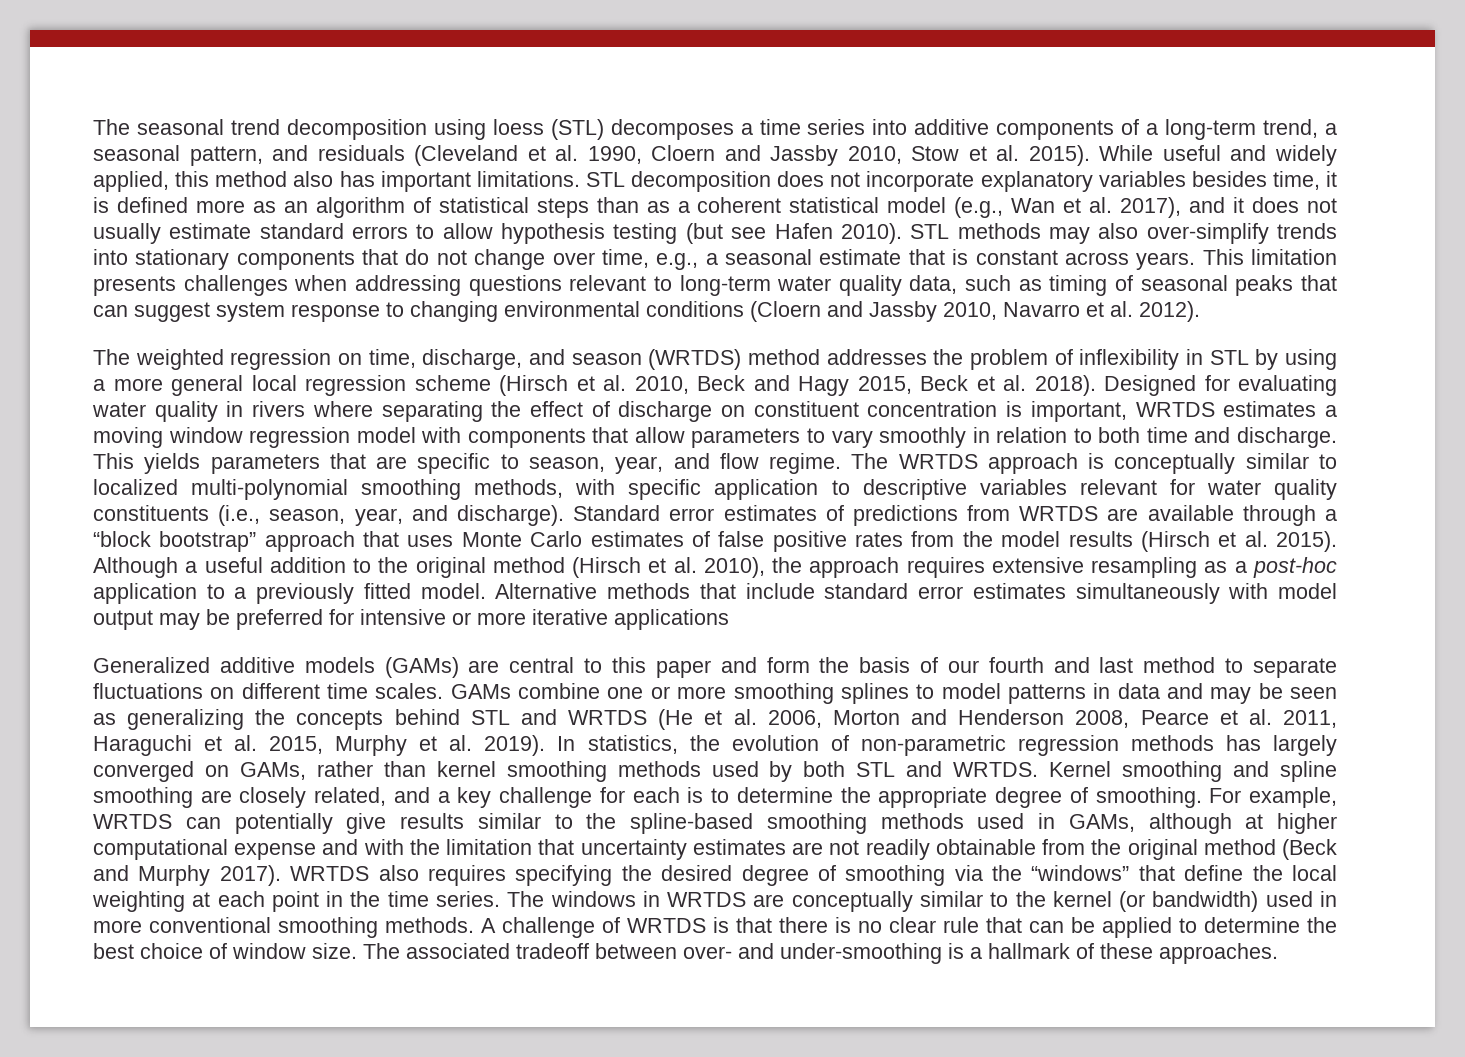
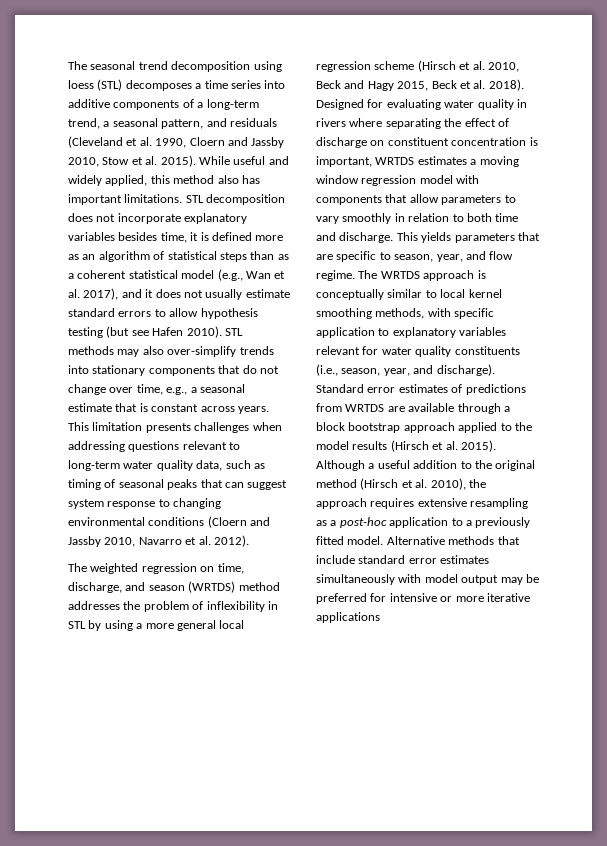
[93,479,349,500] localized multi-polynomial -> [440,289,502,298] local kernel
[862,479,967,500] descriptive -> [392,327,456,338] explanatory
[93,531,955,552] “block bootstrap” approach that uses Monte Carlo estimates of false positive rates from -> [316,422,512,433] block bootstrap approach applied to
[93,657,1337,678] [93,683,1337,704] [93,709,1337,730] [93,735,1337,756] [93,761,1338,782] [93,787,1337,808] [93,813,1337,834] [93,839,1338,860] [93,865,1338,886] [92,891,1338,912] [93,917,1337,938] [93,943,1278,964] // Generalized additive models (GAMs) are central to this paper and form the basis of our fourth and last method to separate fluctuations on different time scales. GAMs combine one or more smoothing splines to model patterns in data and may be seen as generalizing the concepts behind STL and WRTDS (He et al. 2006, Morton and Henderson 2008, Pearce et al. 2011, Haraguchi et al. 2015, Murphy et al. 2019). In statistics, the evolution of non-parametric regression methods has largely converged on GAMs, rather than kernel smoothing methods used by both STL and WRTDS. Kernel smoothing and spline smoothing are closely related, and a key challenge for each is to determine the appropriate degree of smoothing. For example, WRTDS can potentially give results similar to the spline-based smoothing methods used in GAMs, although at higher computational expense and with the limitation that uncertainty estimates are not readily obtainable from the original method (Beck and Murphy 2017). WRTDS also requires specifying the desired degree of smoothing via the “windows” that define the local weighting at each point in the time series. The windows in WRTDS are conceptually similar to the kernel (or bandwidth) used in more conventional smoothing methods. A challenge of WRTDS is that there is no clear rule that can be applied to determine the best choice of window size. The associated tradeoff between over- and under-smoothing is a hallmark of these approaches. -> (380, 617) none

